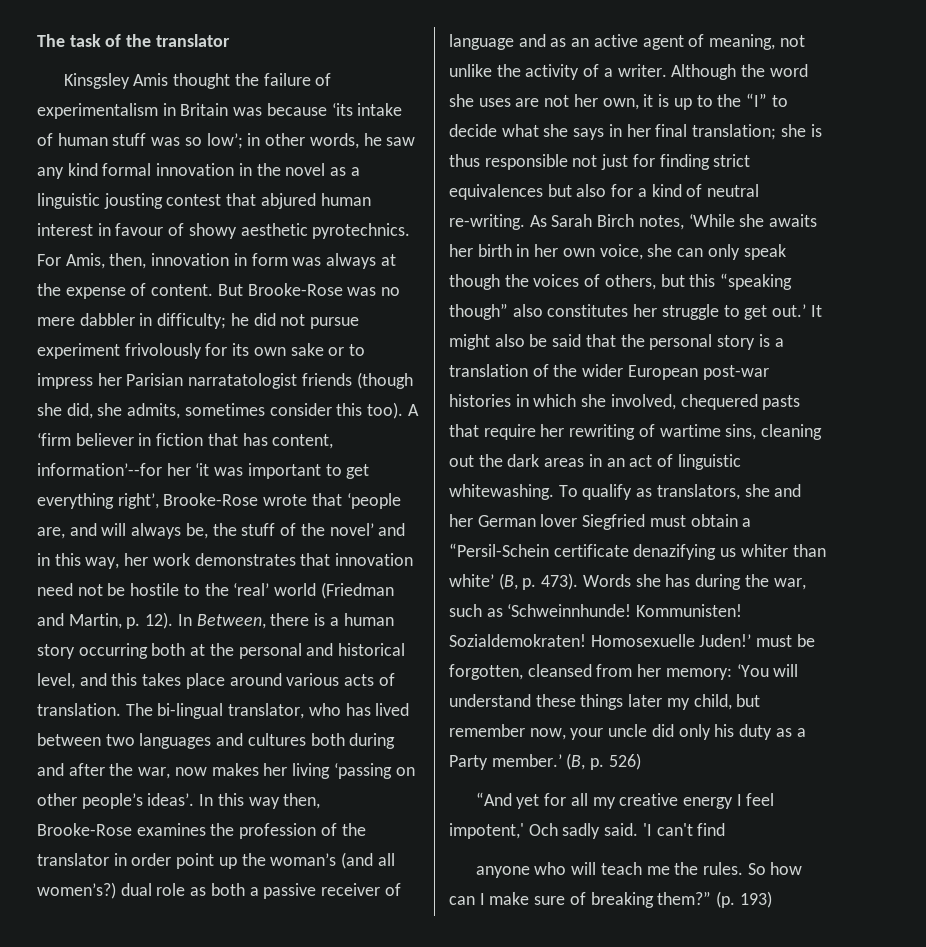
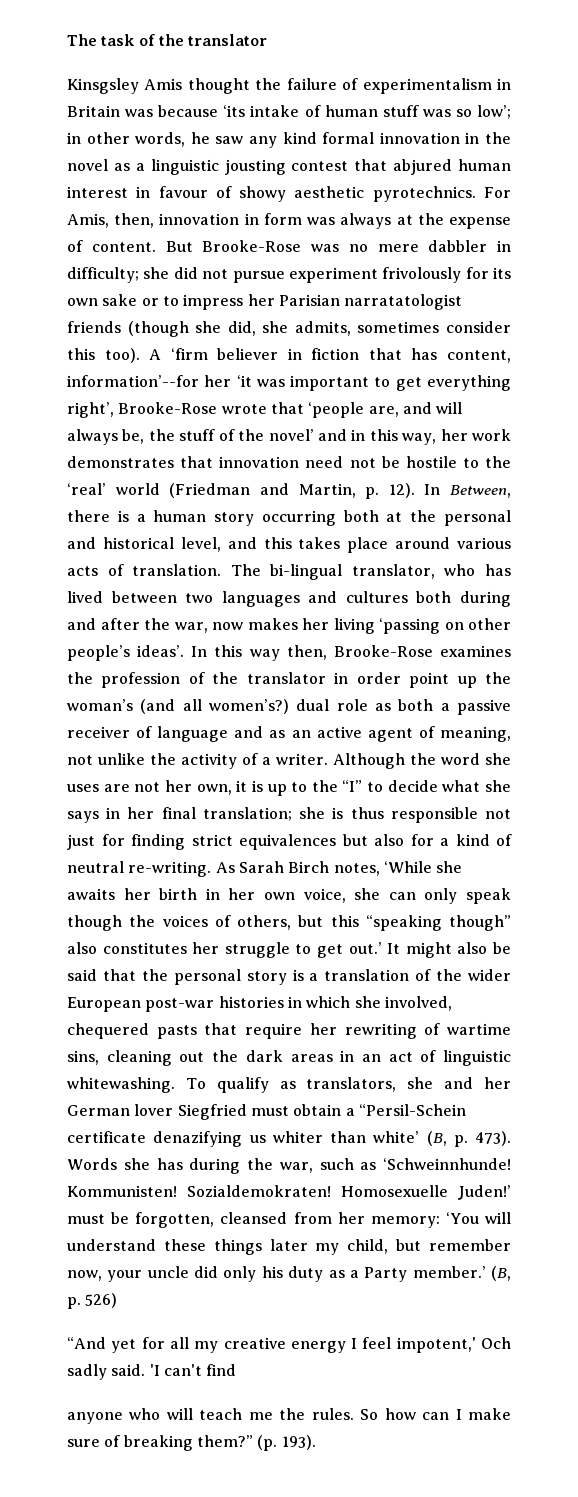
[230,313,249,326] he -> [143,267,170,279] she
[739,891,772,908] 193) -> [281,1435,316,1450] 193).

